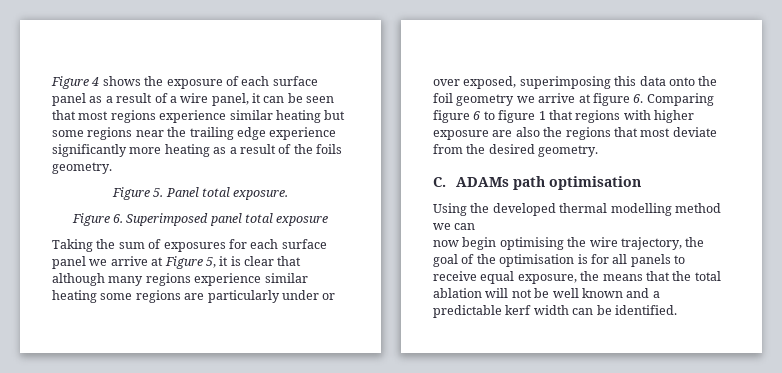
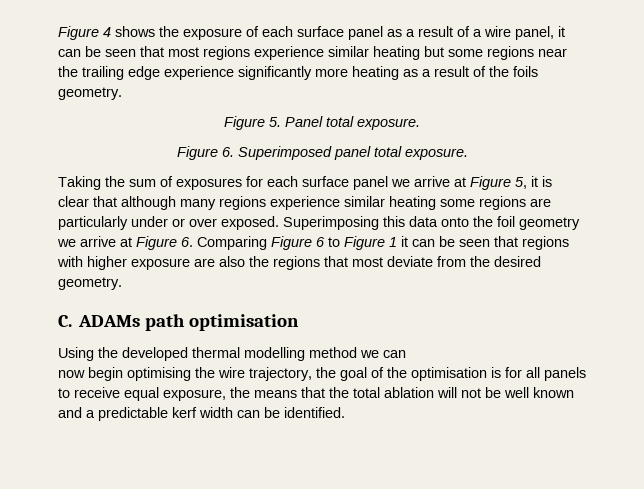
[276,216,329,226] exposure -> [404,148,468,160] exposure.
[463,76,611,89] exposed, superimposing -> [221,216,379,230] exposed. Superimposing
[592,93,630,106] figure -> [136,236,177,250] Figure
[433,110,470,123] figure -> [271,236,312,250] Figure
[498,110,546,123] figure 1 -> [344,236,490,250] Figure 1 it can be seen

